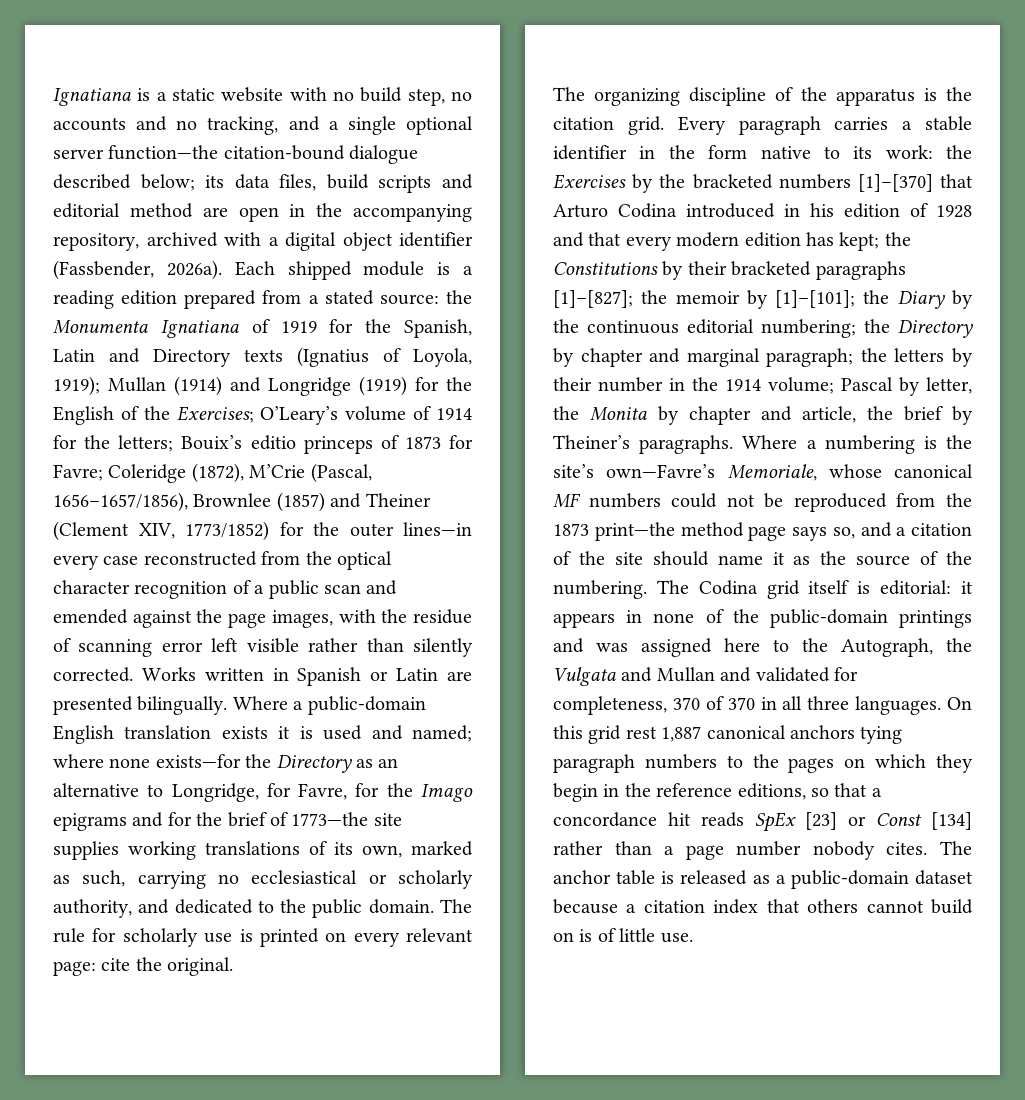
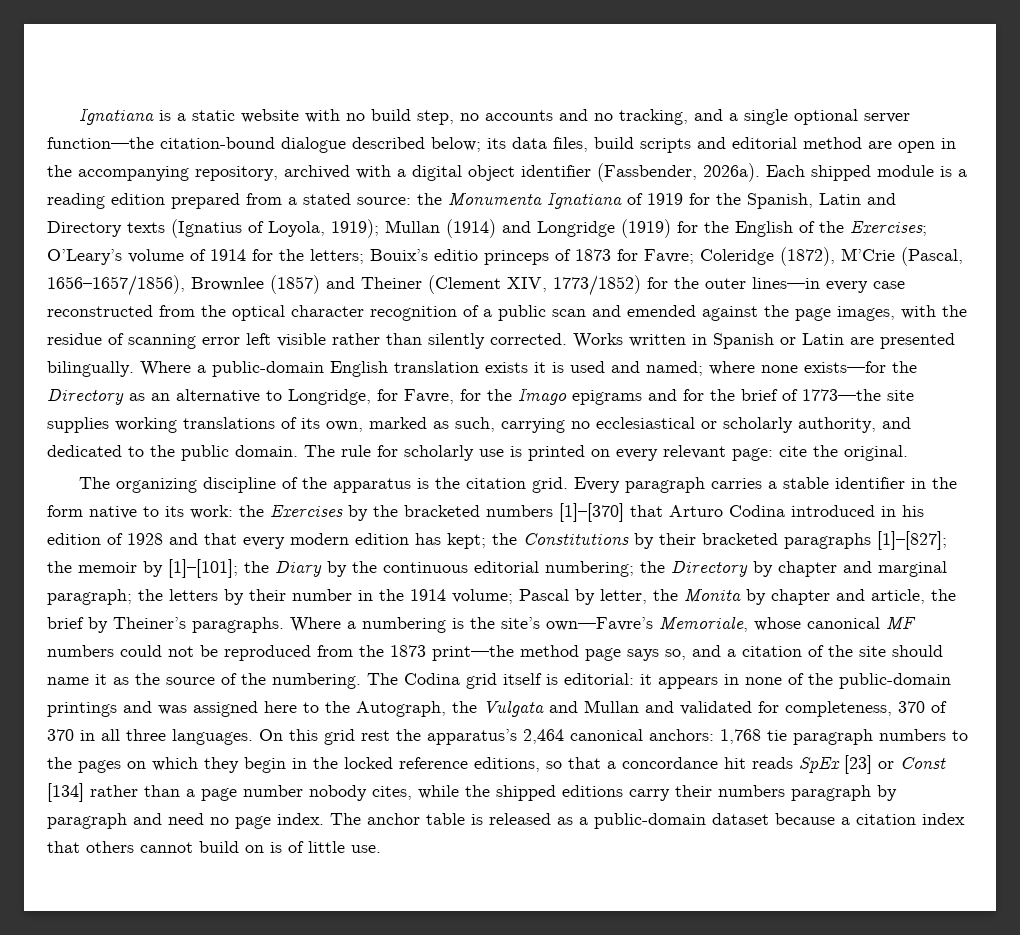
[661,725,903,744] 1,887 canonical anchors tying -> [396,729,787,745] the apparatus’s 2,464 canonical anchors: 1,768 tie
(651, 790) none -> [344,757,393,769] locked
[886,842,928,855] cites. -> [372,785,897,801] [47,813,324,829] cites, while the shipped editions carry their numbers paragraph by paragraph and need no page index.

